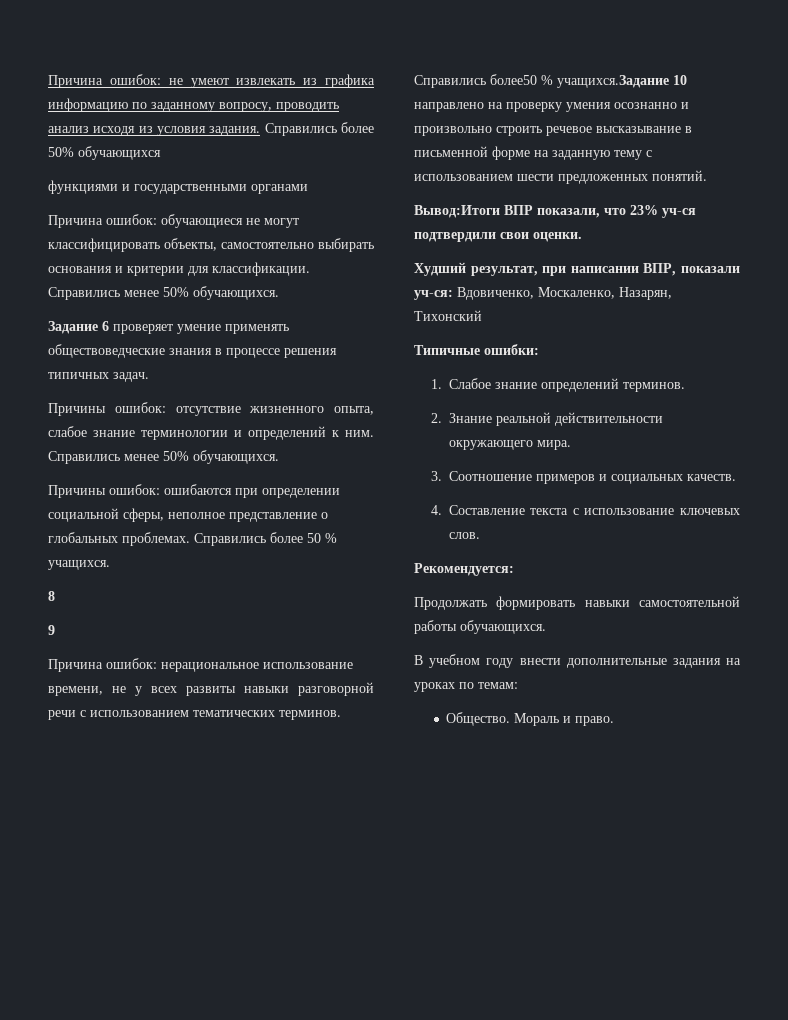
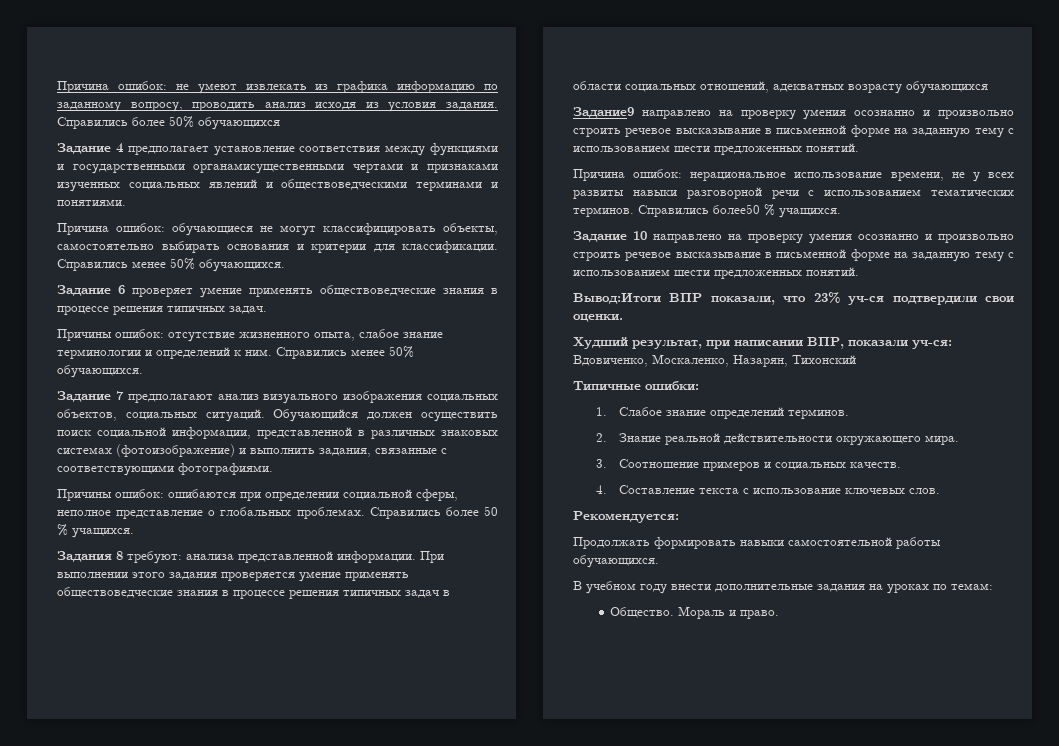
[48,180,308,194] функциями и государственными органами -> [57,143,498,156] [57,163,499,174] [57,179,498,192] [57,199,126,206] Задание 4 предполагает установление соответствия между функциями и государственными органамисущественными чертами и признаками изученных социальных явлений и обществоведческими терминами и понятиями.
(279, 457) none -> [57,391,498,404] [57,409,499,422] [57,427,498,439] [57,444,447,457] [57,463,273,476] // Задание 7 предполагают анализ визуального изображения социальных объектов, социальных ситуаций. Обучающийся должен осуществить поиск социальной информации, представленной в различных знаковых системах (фотоизображение) и выполнить задания, связанные с соответствующими фотографиями.
(110, 565) none -> [57,551,112,562] Задания
[48,625,55,635] // 9 -> [127,551,444,564] [57,571,409,582] [57,587,450,599] [573,81,988,94] [573,107,1014,120] [573,125,1014,138] [573,143,859,155] требуют: анализа представленной информации. При выполнении этого задания проверяется умение применять обществоведческие знания в процессе решения типичных задач в области социальных отношений, адекватных возрасту обучающихся // Задание9 направлено на проверку умения осознанно и произвольно строить речевое высказывание в письменной форме на заданную тему с использованием шести предложенных понятий.
[557,75,669,88] учащихся.Задание -> [779,208,841,218] [573,231,627,242] учащихся. // Задание

